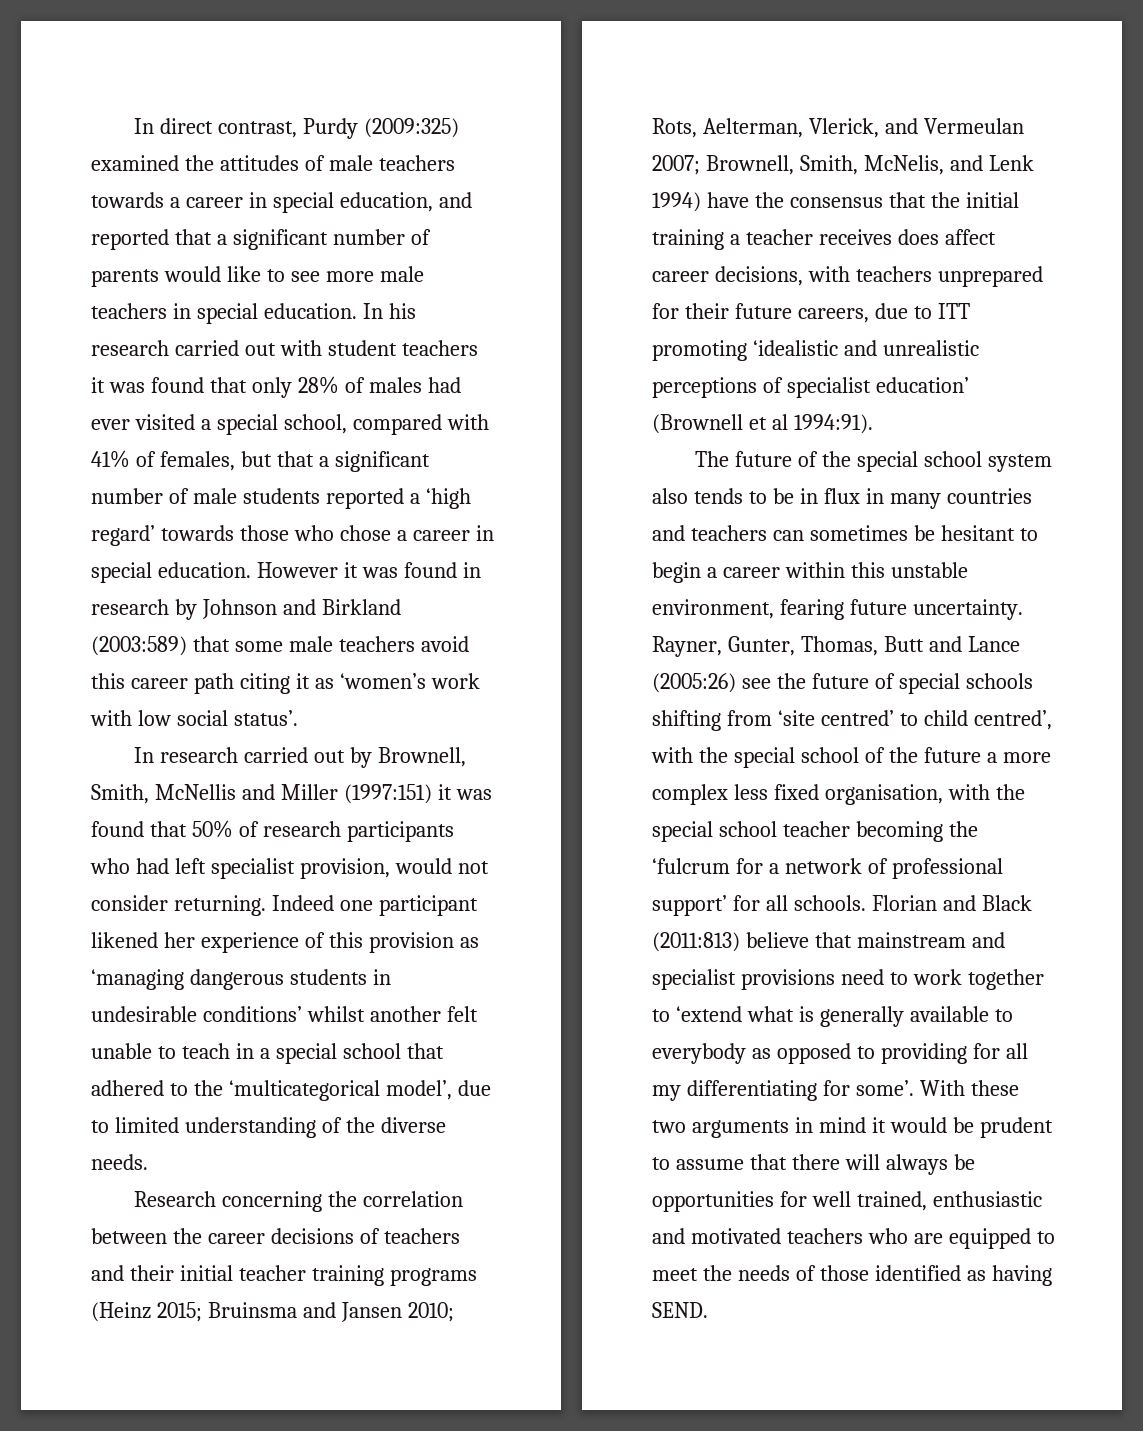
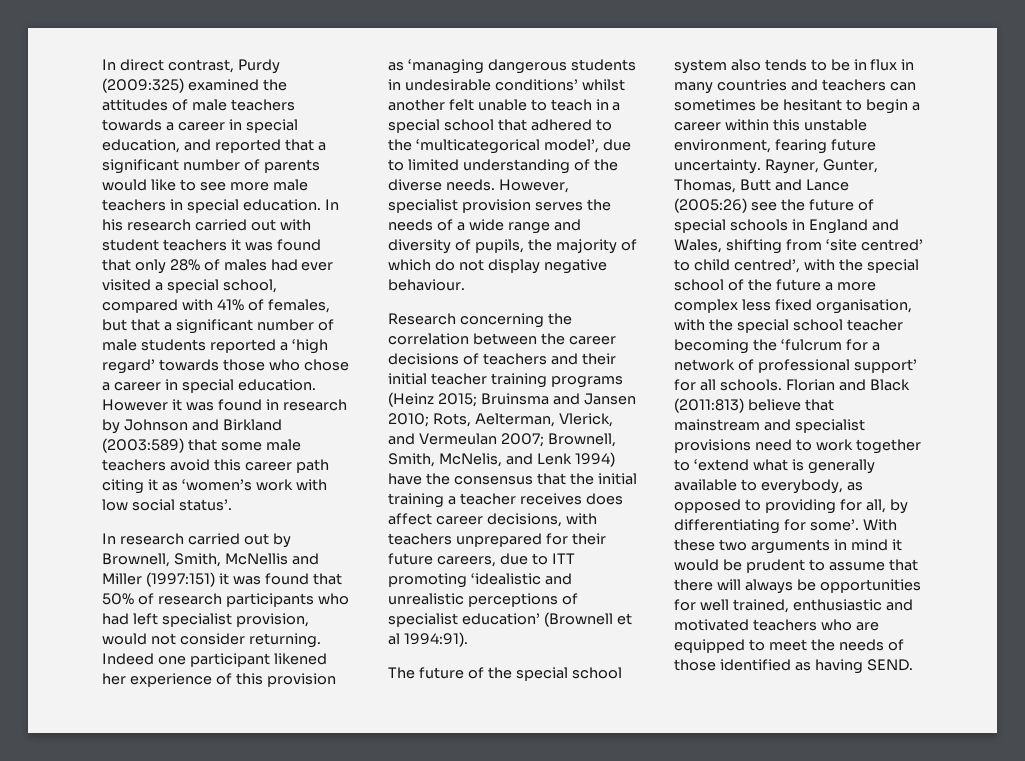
(148, 1162) none -> [498,179,569,193] [388,199,611,213] [388,219,581,234] [388,239,637,254] [388,259,607,274] [388,279,465,291] However, specialist provision serves the needs of a wide range and diversity of pupils, the majority of which do not display negative behaviour.
(1033, 681) none -> [791,219,899,234] [674,239,722,253] in England and Wales,
[652,1043,746,1064] everybody -> [760,479,843,494] everybody,
[1005,1043,1028,1059] [652,1085,681,1101] all my -> [865,499,908,514] all, by

